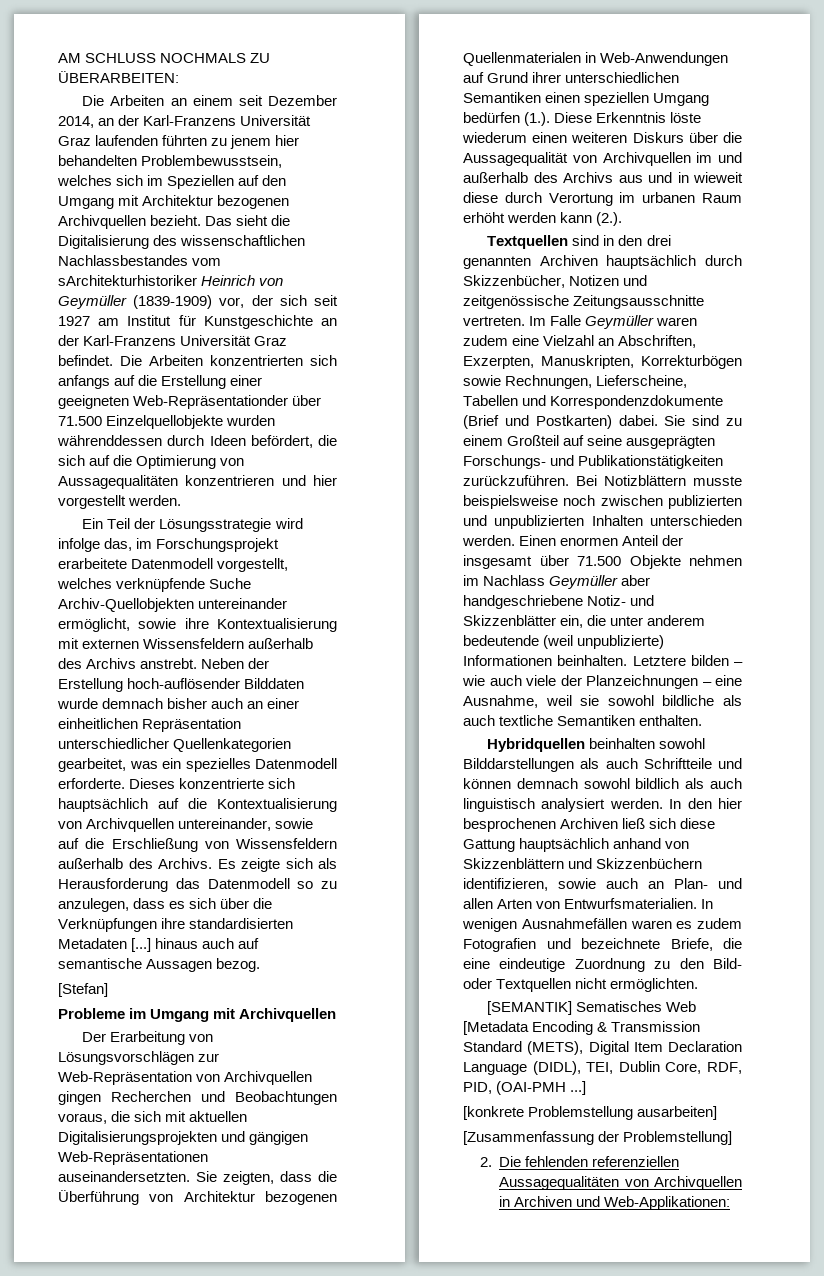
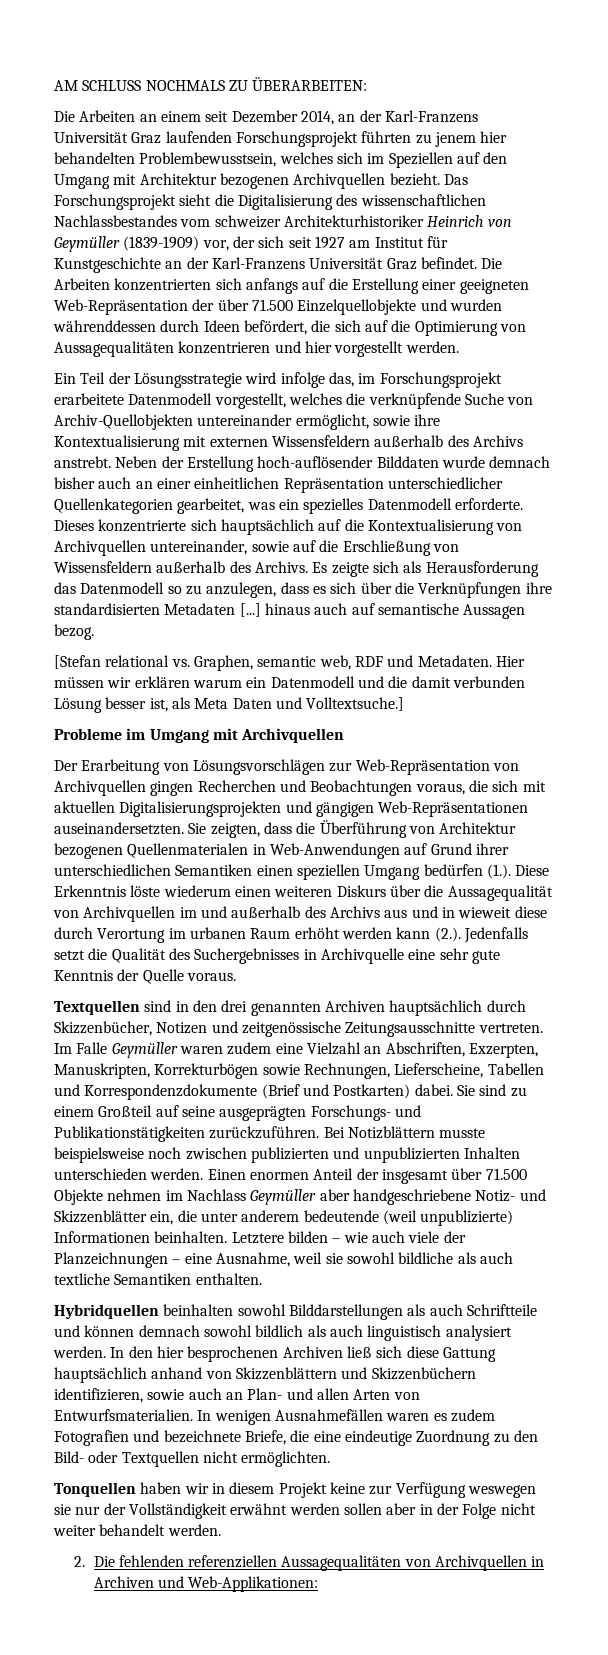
(159, 140) none -> [235,131,358,147] Forschungsprojekt
(233, 221) none -> [54,194,176,210] Forschungsprojekt
[58,275,197,286] sArchitekturhistoriker -> [214,215,424,228] schweizer Architekturhistoriker
[133,395,289,409] Web-Repräsentationder -> [54,299,215,315] Web-Repräsentation der
(224, 422) none -> [420,299,447,311] und
(112, 583) none -> [346,393,366,405] die
(252, 583) none -> [507,397,534,405] von
[58,983,108,997] [Stefan] -> [54,655,525,671] [54,676,525,688] [54,697,405,713] [Stefan relational vs. Graphen, semantic web, RDF und Metadaten. Hier müssen wir erklären warum ein Datenmodell und die damit verbunden Lösung besser ist, als Meta Daten und Volltextsuche.]
(623, 219) none -> [463,927,528,943] [54,948,500,964] [54,969,236,984] Jedenfalls setzt die Qualität des Suchergebnisses in Archivquelle eine sehr gute Kenntnis der Quelle voraus.
[487,1001,697,1015] [463,1021,701,1035] [463,1041,742,1055] [463,1061,742,1075] [463,1081,587,1095] [463,1106,718,1120] [463,1131,733,1145] [SEMANTIK] Sematisches Web [Metadata Encoding & Transmission Standard (METS), Digital Item Declaration Language (DIDL), TEI, Dublin Core, RDF, PID, (OAI-PMH ...] // [konkrete Problemstellung ausarbeiten] // [Zusammenfassung der Problemstellung] -> [54,1482,536,1498] [54,1503,536,1519] [53,1524,221,1536] Tonquellen haben wir in diesem Projekt keine zur Verfügung weswegen sie nur der Vollständigkeit erwähnt werden sollen aber in der Folge nicht weiter behandelt werden.

